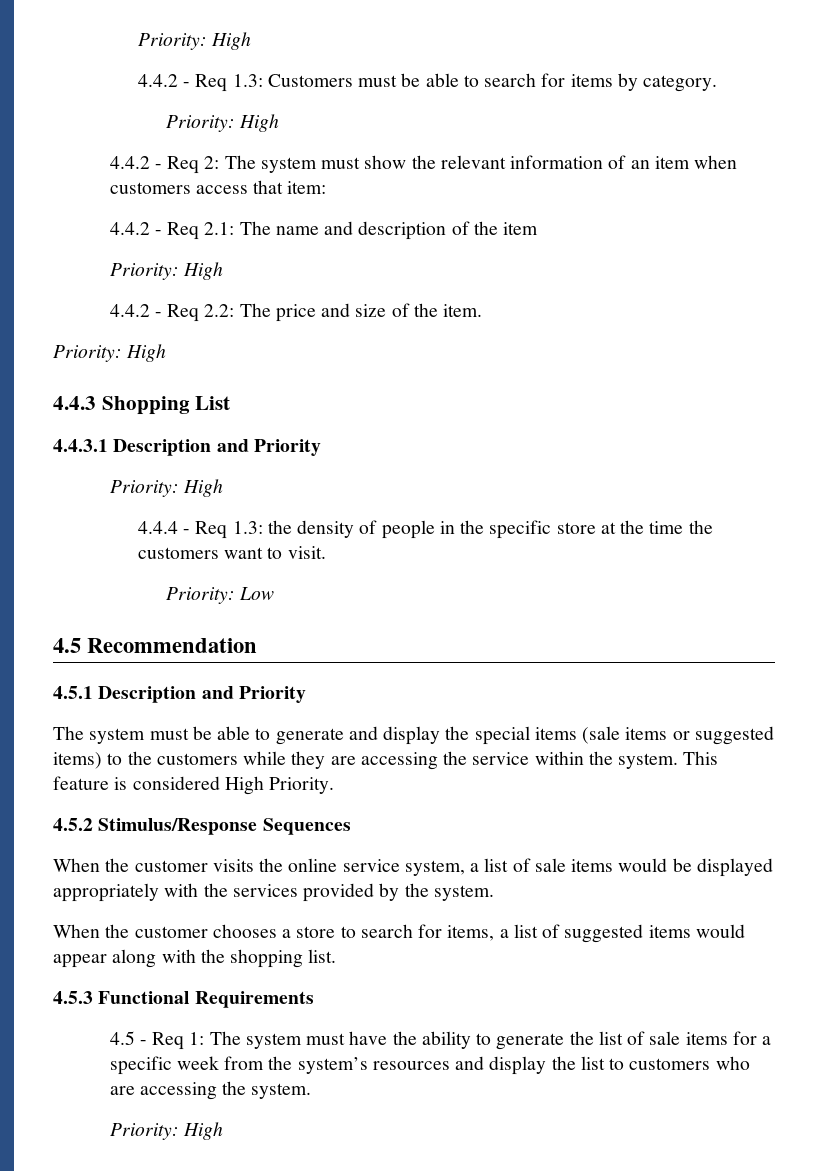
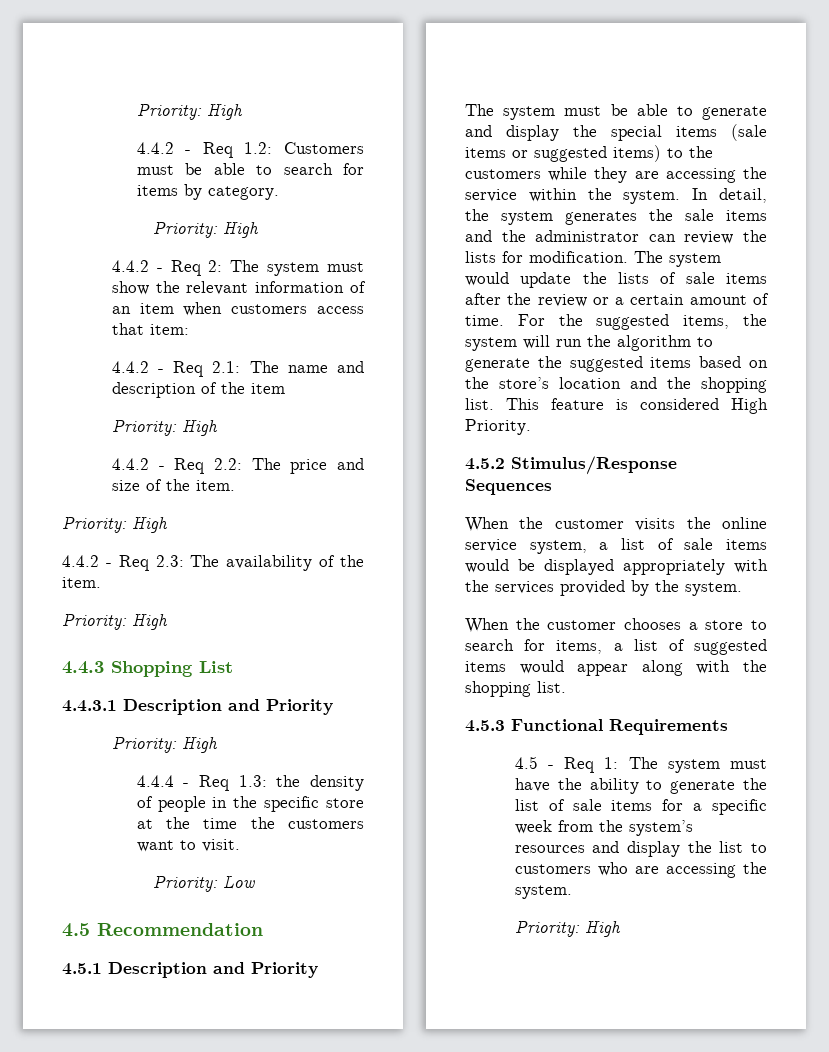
[137,32,252,50] [137,74,263,92] Priority: High // 4.4.2 - Req 1.3: -> [136,104,243,120] [136,142,273,158] Priority: High // 4.4.2 - Req 1.2:
(167, 353) none -> [62,555,364,571] [62,577,101,588] [62,614,168,630] // 4.4.2 - Req 2.3: The availability of the item. // Priority: High
(679, 761) none -> [692,188,767,203] [465,209,767,225] [465,230,767,244] [465,251,721,267] [465,272,767,288] [465,293,769,307] [465,314,767,330] [465,335,713,351] [465,356,768,372] [465,377,767,393] [465,398,494,410] In detail, the system generates the sale items and the administrator can review the lists for modification. The system would update the lists of sale items after the review or a certain amount of time. For the suggested items, the system will run the algorithm to generate the suggested items based on the store’s location and the shopping list.

